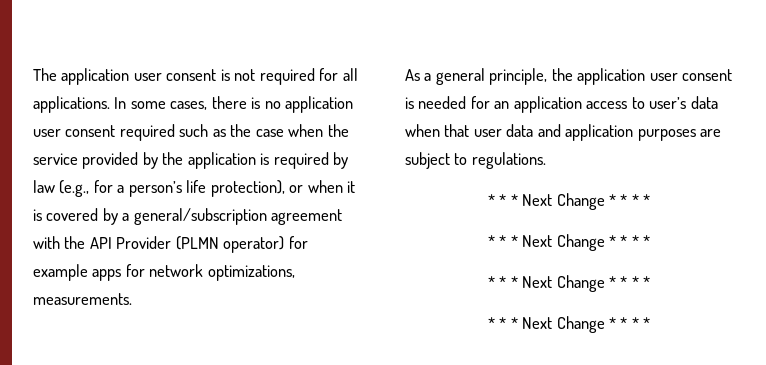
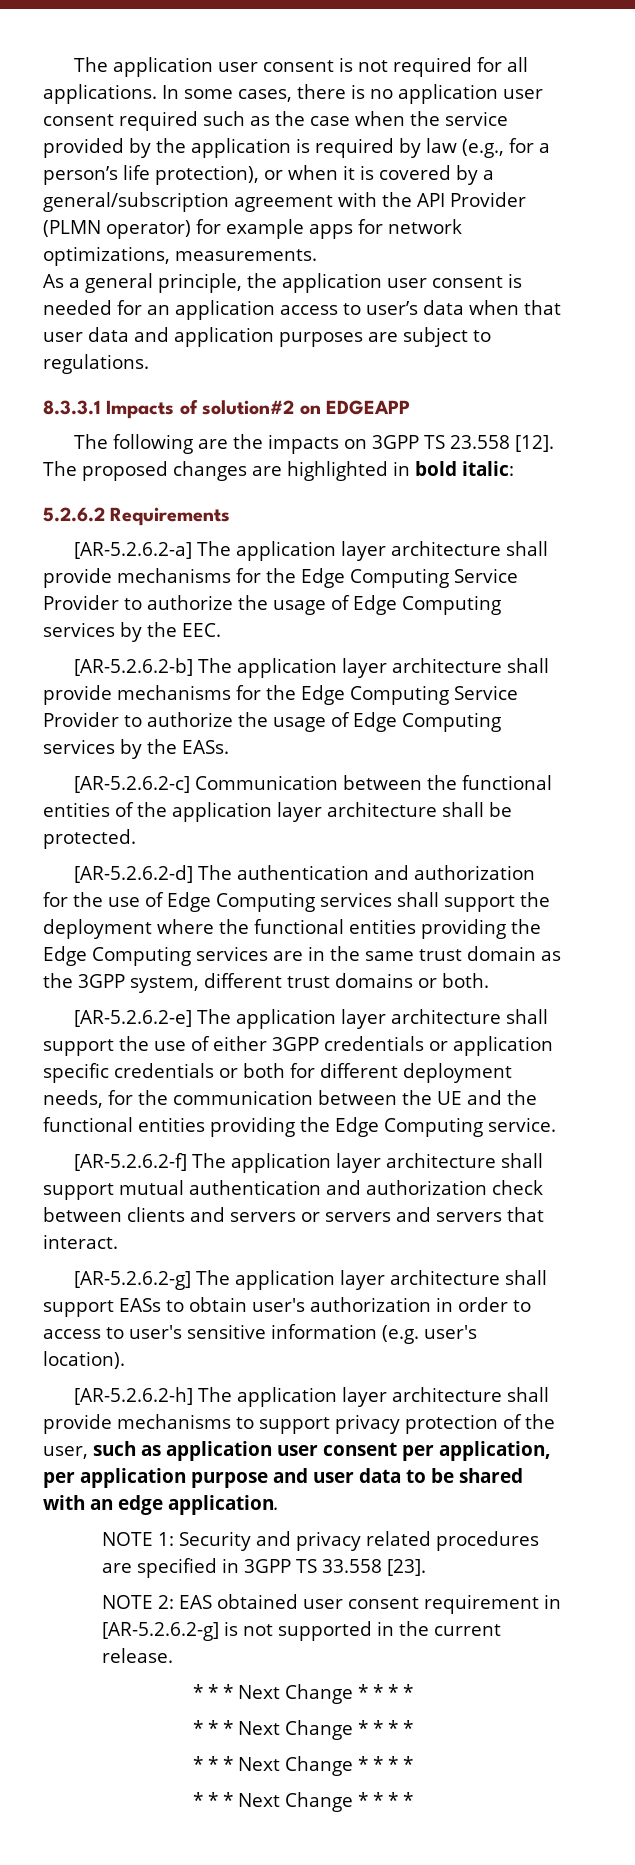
(546, 160) none -> [43,400,410,419] [73,434,554,454] [43,461,514,481] [43,507,231,526] [73,541,548,561] [43,568,518,588] [43,595,501,615] [43,622,221,642] [73,658,549,678] [43,685,518,705] [43,712,501,732] [43,739,229,759] [73,775,552,793] [43,802,512,822] [43,829,136,849] [73,865,535,883] [43,892,550,912] [43,919,541,939] [43,946,561,966] [43,973,489,993] [73,1009,548,1029] [43,1036,553,1056] [43,1063,512,1083] [43,1090,537,1108] [43,1117,556,1137] [73,1153,543,1173] [43,1180,543,1200] [43,1207,544,1222] [43,1234,118,1249] [73,1270,547,1290] [43,1297,532,1317] [43,1324,478,1344] [43,1351,125,1369] [73,1387,549,1407] [43,1414,555,1434] [43,1441,551,1461] [43,1468,523,1488] [43,1495,279,1515] [101,1531,539,1551] [101,1558,426,1578] [101,1594,561,1614] [101,1621,501,1641] [101,1648,173,1663] // 8.3.3.1 Impacts of solution#2 on EDGEAPP // The following are the impacts on 3GPP TS 23.558 [12]. The proposed changes are highlighted in bold italic: // 5.2.6.2 Requirements // [AR-5.2.6.2-a] The application layer architecture shall provide mechanisms for the Edge Computing Service Provider to authorize the usage of Edge Computing services by the EEC. // [AR-5.2.6.2-b] The application layer architecture shall provide mechanisms for the Edge Computing Service Provider to authorize the usage of Edge Computing services by the EASs. // [AR-5.2.6.2-c] Communication between the functional entities of the application layer architecture shall be protected. // [AR-5.2.6.2-d] The authentication and authorization for the use of Edge Computing services shall support the deployment where the functional entities providing the Edge Computing services are in the same trust domain as the 3GPP system, different trust domains or both. // [AR-5.2.6.2-e] The application layer architecture shall support the use of either 3GPP credentials or application specific credentials or both for different deployment needs, for the communication between the UE and the functional entities providing the Edge Computing service. // [AR-5.2.6.2-f] The application layer architecture shall support mutual authentication and authorization check between clients and servers or servers and servers that interact. // [AR-5.2.6.2-g] The application layer architecture shall support EASs to obtain user's authorization in order to access to user's sensitive information (e.g. user's location). // [AR-5.2.6.2-h] The application layer architecture shall provide mechanisms to support privacy protection of the user, such as application user consent per application, per application purpose and user data to be shared with an edge application. // NOTE 1: Security and privacy related procedures are specified in 3GPP TS 33.558 [23]. // NOTE 2: EAS obtained user consent requirement in [AR-5.2.6.2-g] is not supported in the current release.

